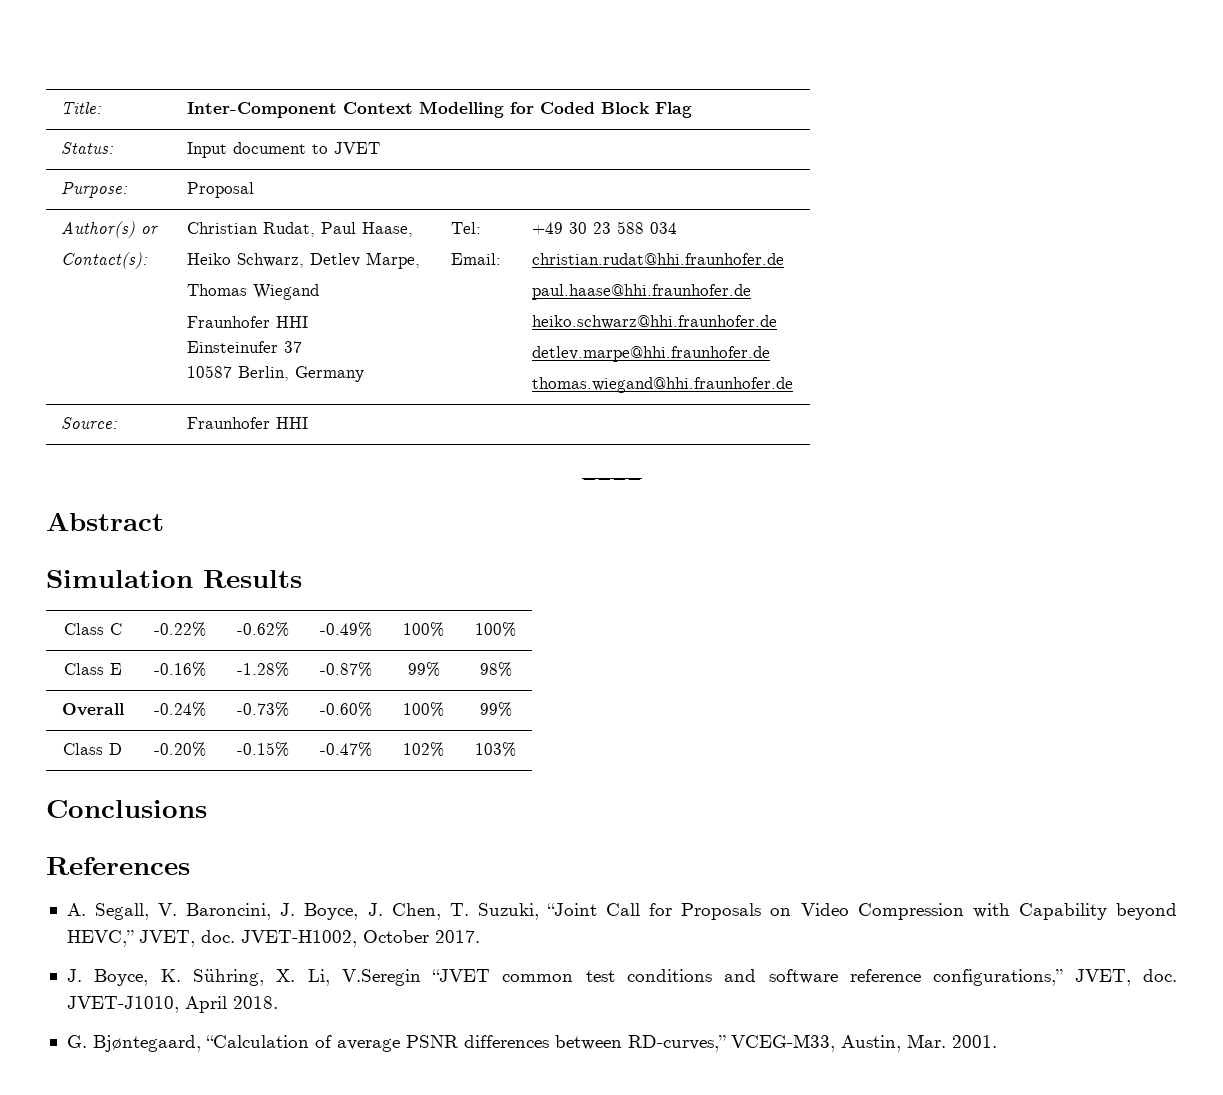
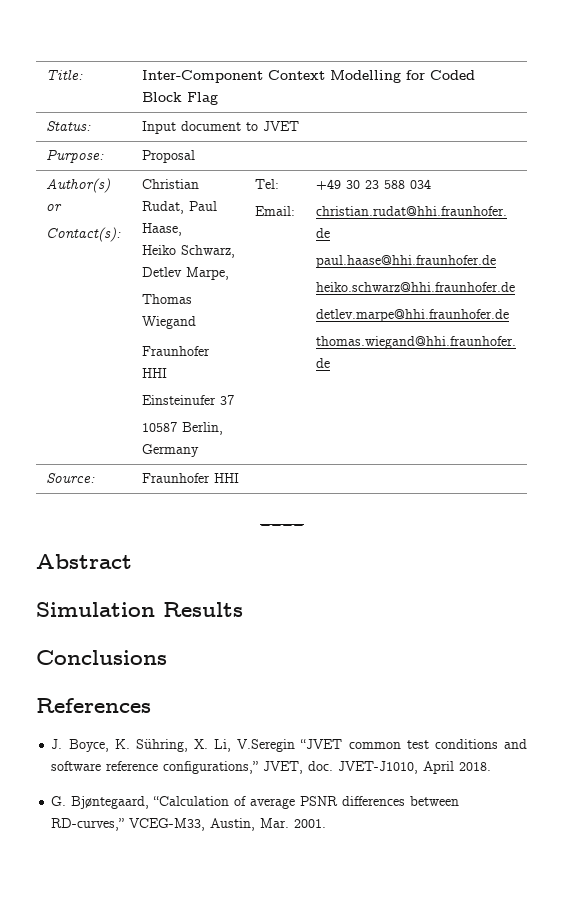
[63,623,122,635] [154,622,206,637] [237,622,289,637] [320,622,372,637] [403,622,444,637] [475,622,516,637] [63,663,122,675] [154,662,206,677] [237,662,289,677] [320,662,372,677] [407,662,440,677] [479,662,512,677] [61,703,124,716] [154,702,206,717] [237,702,289,717] [320,702,372,717] [403,702,444,717] [479,702,512,717] [63,743,122,755] [154,742,206,757] [237,742,289,757] [320,742,372,757] [403,742,444,757] [475,742,516,757] [46,800,207,818] [46,857,190,875] [66,903,1177,920] [66,930,480,947] // Class C | -0.22% | -0.62% | -0.49% | 100% | 100% // Class E | -0.16% | -1.28% | -0.87% | 99% | 98% // Overall | -0.24% | -0.73% | -0.60% | 100% | 99% // Class D | -0.20% | -0.15% | -0.47% | 102% | 103% // Conclusions // References // A. Segall, V. Baroncini, J. Boyce, J. Chen, T. Suzuki, “Joint Call for Proposals on Video Compression with Capability beyond HEVC,” JVET, doc. JVET-H1002, October 2017. -> [36,650,167,665] [36,698,151,713] // Conclusions // References

